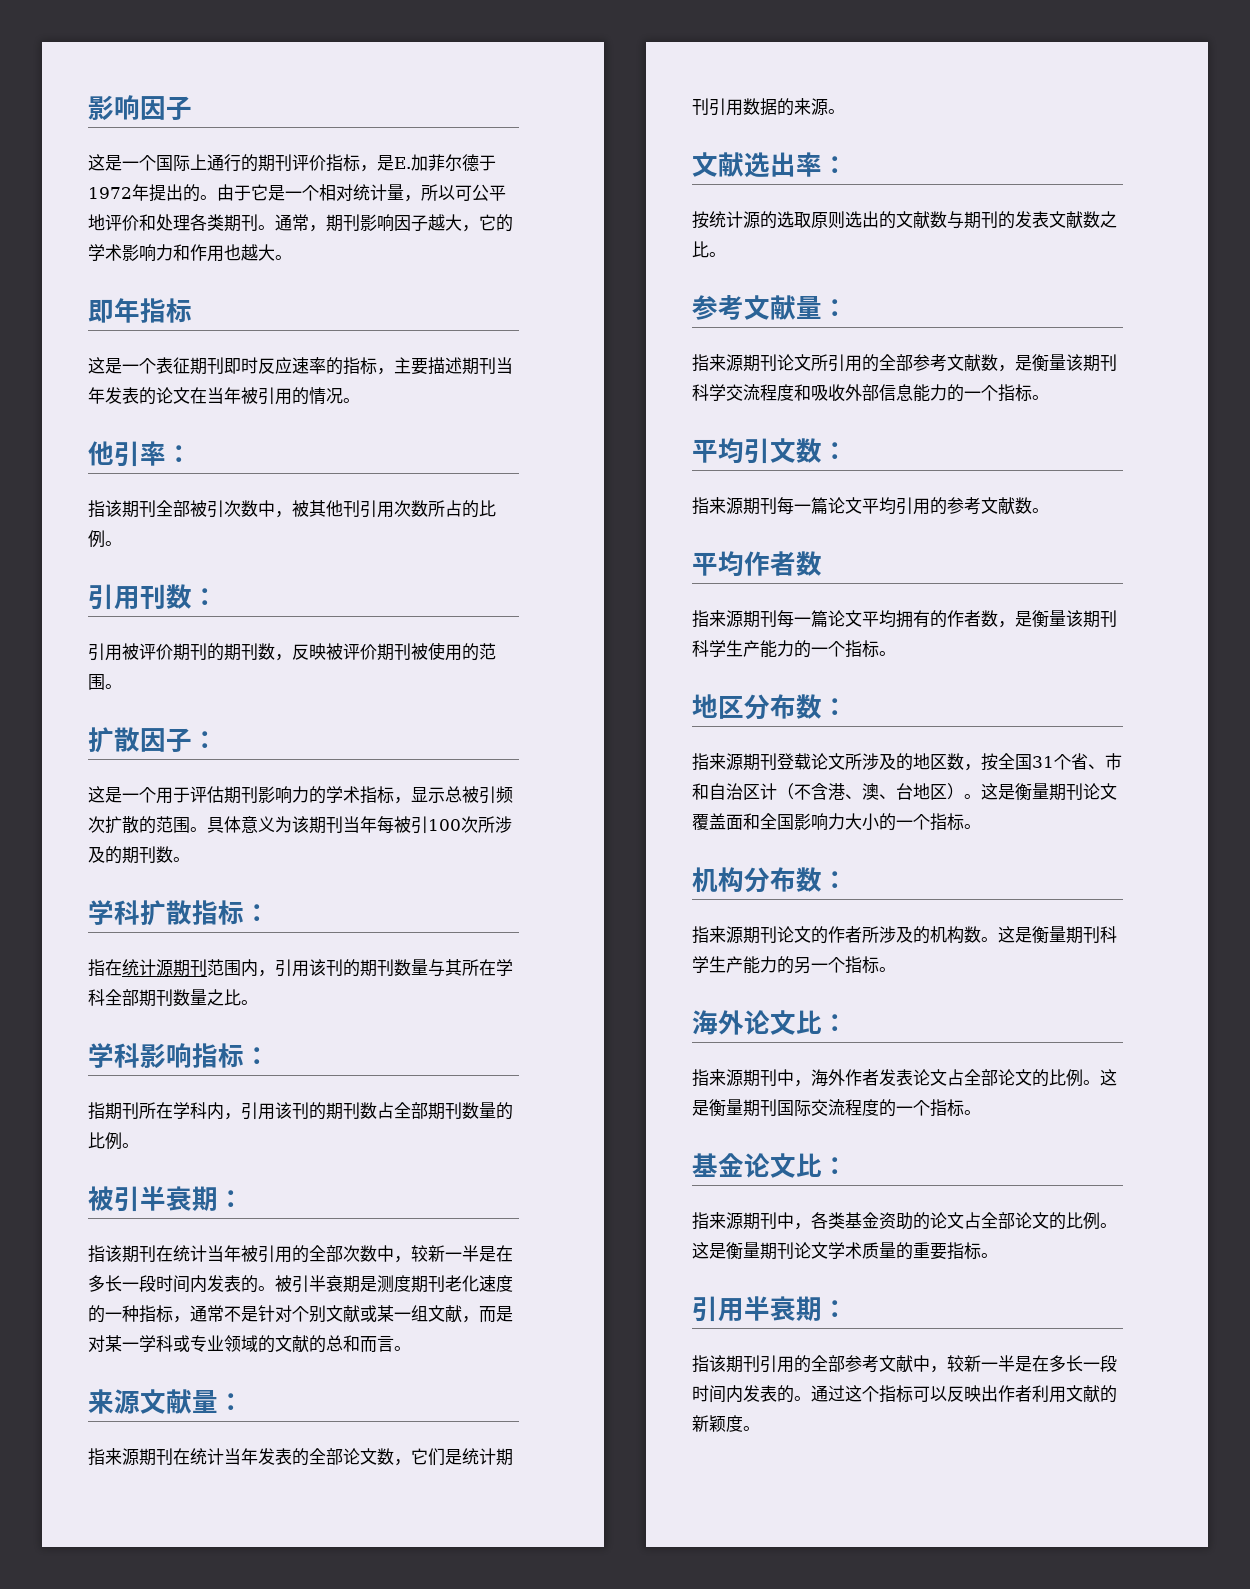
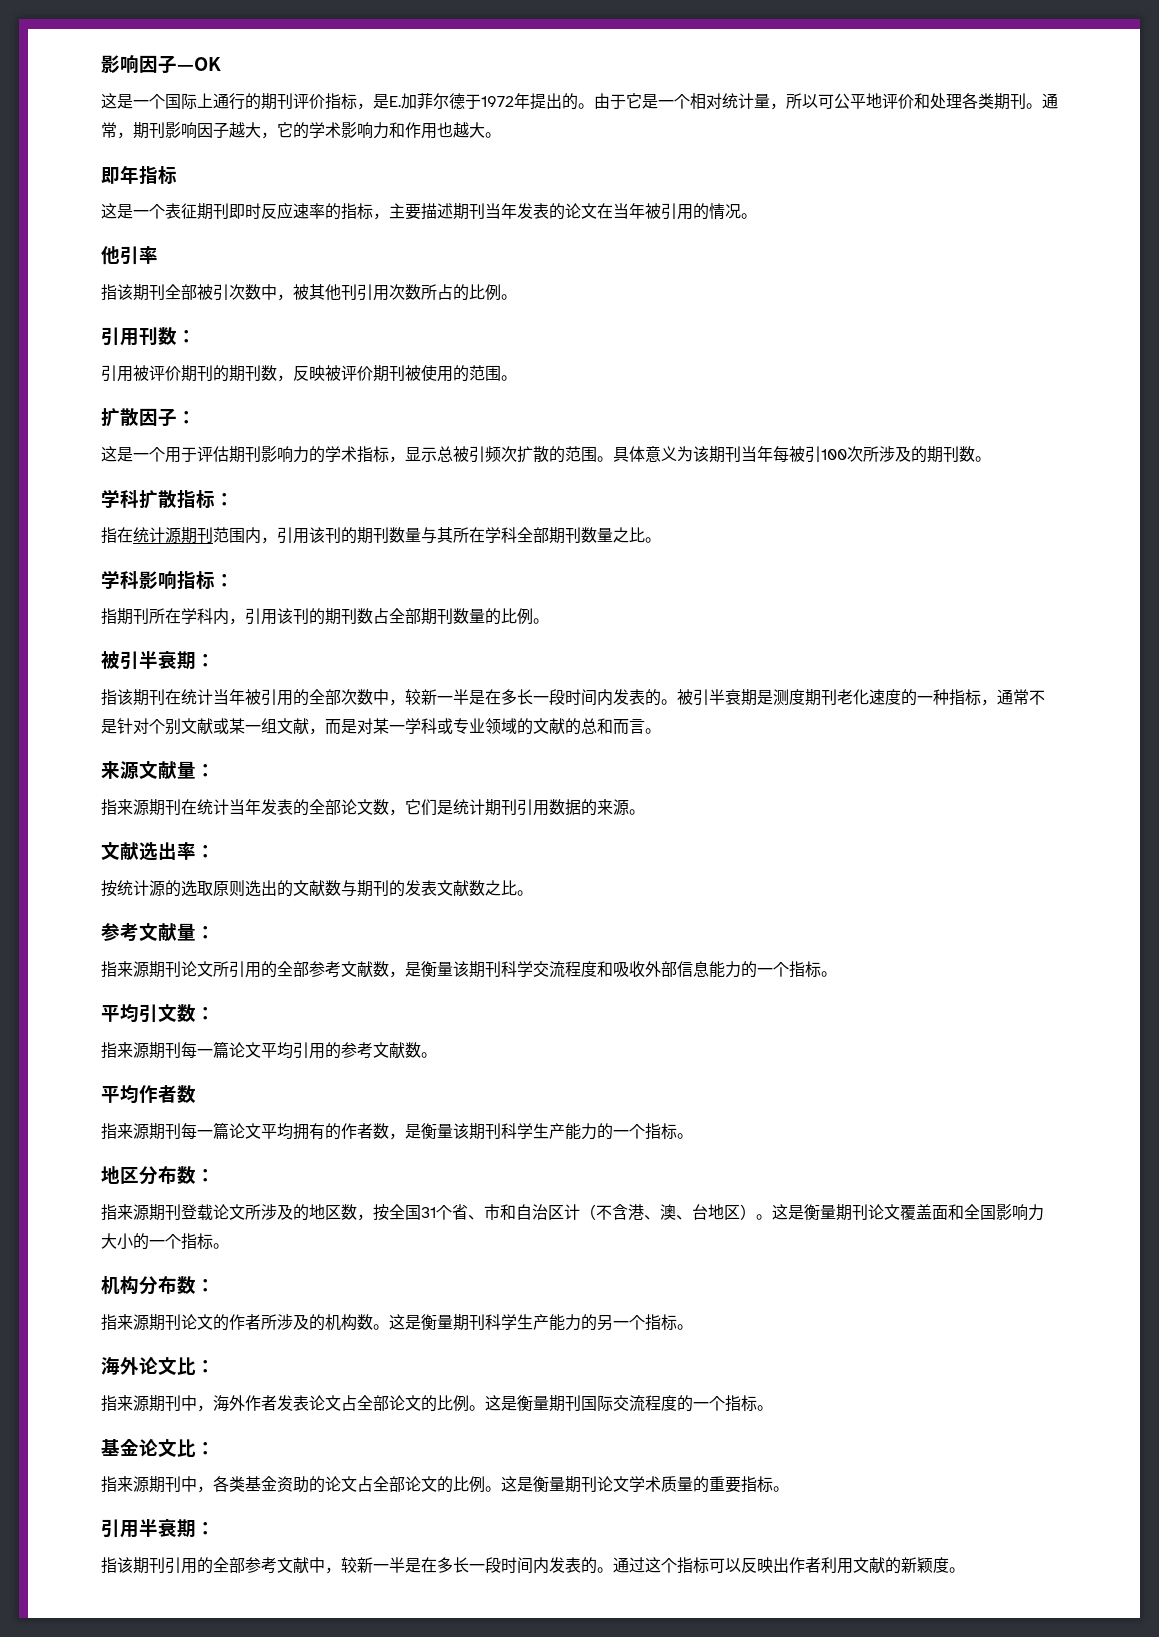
[88,95,192,121] 影响因子 -> [101,55,221,74] 影响因子—OK
[166,445,192,463] ： -> (158, 255) none

